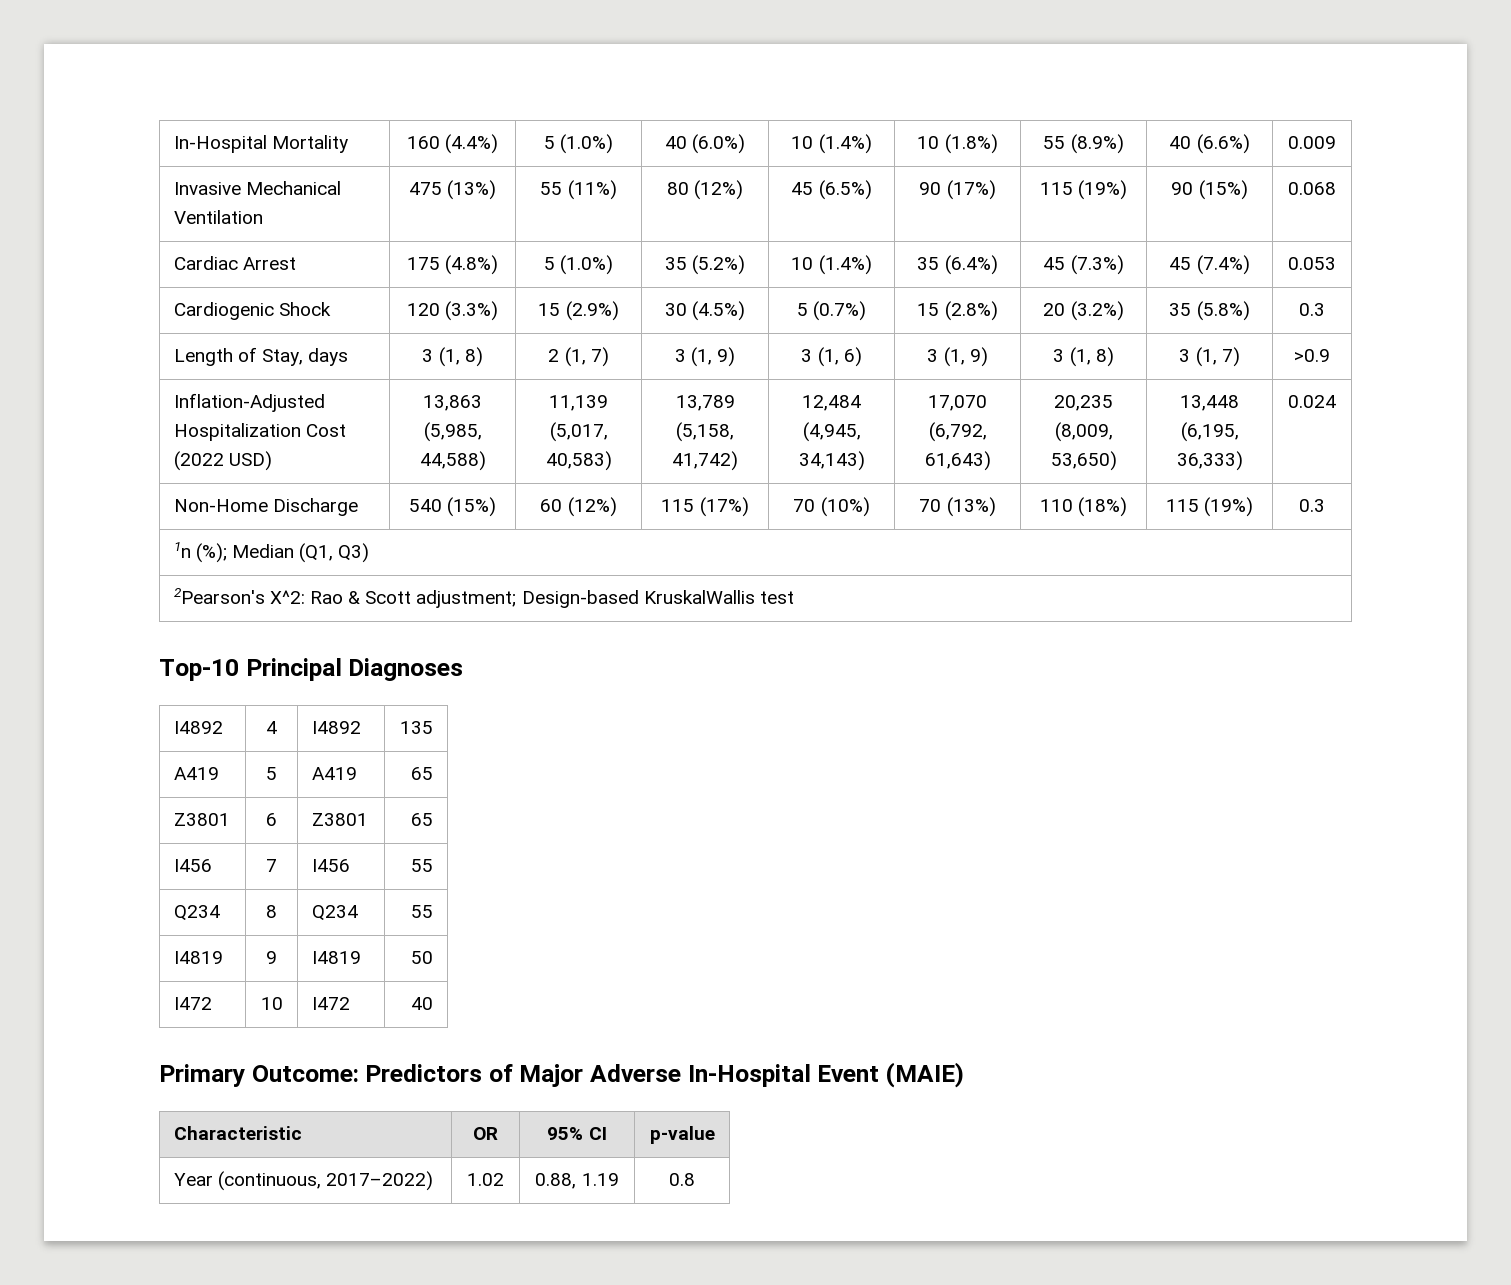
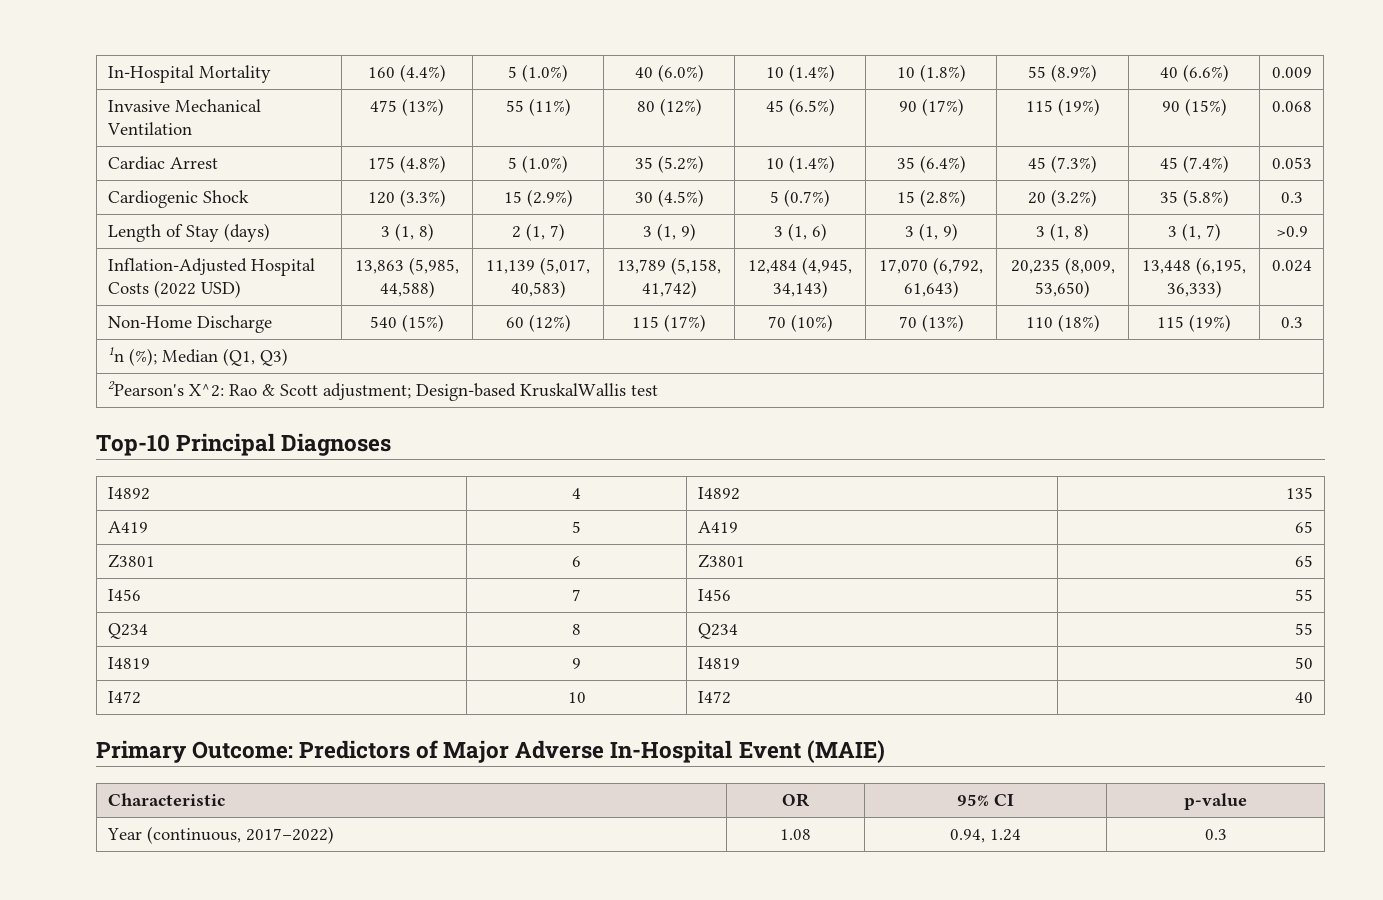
[261,348,349,366] Stay, days -> [185,223,270,242] Stay (days)
[173,423,346,441] Hospitalization Cost -> [250,258,315,276] [107,282,149,294] Hospital Costs
[467,1173,504,1186] [535,1173,619,1189] [669,1173,695,1186] 1.02 | 0.88, 1.19 | 0.8 -> [780,829,811,840] [950,829,1021,843] [1204,829,1227,840] 1.08 | 0.94, 1.24 | 0.3

